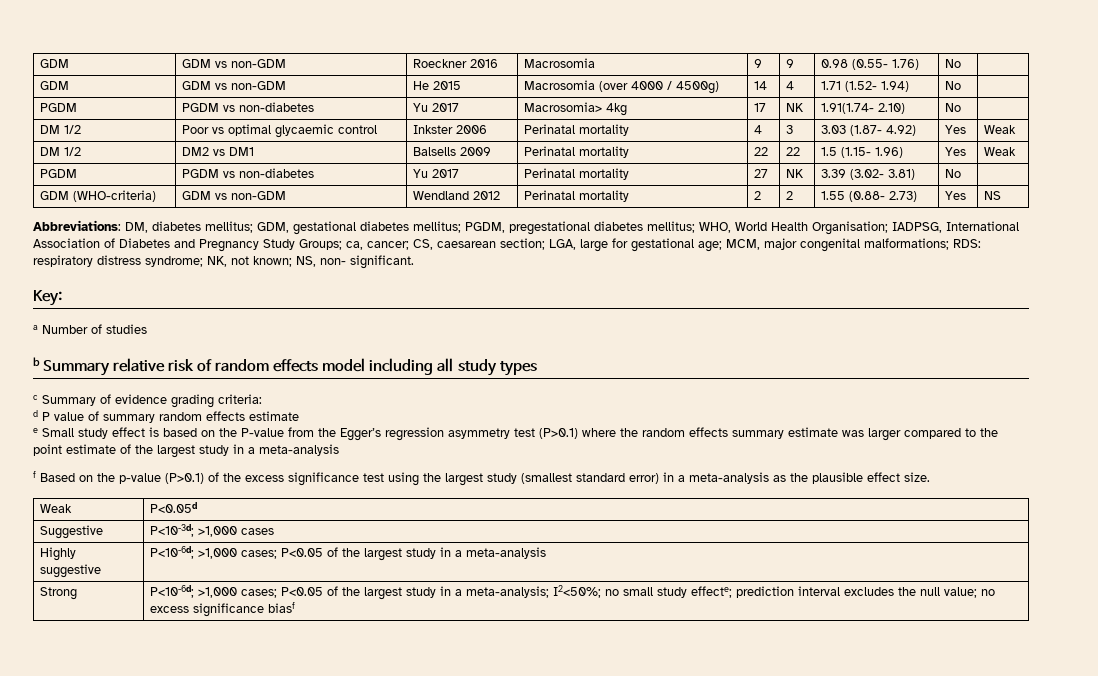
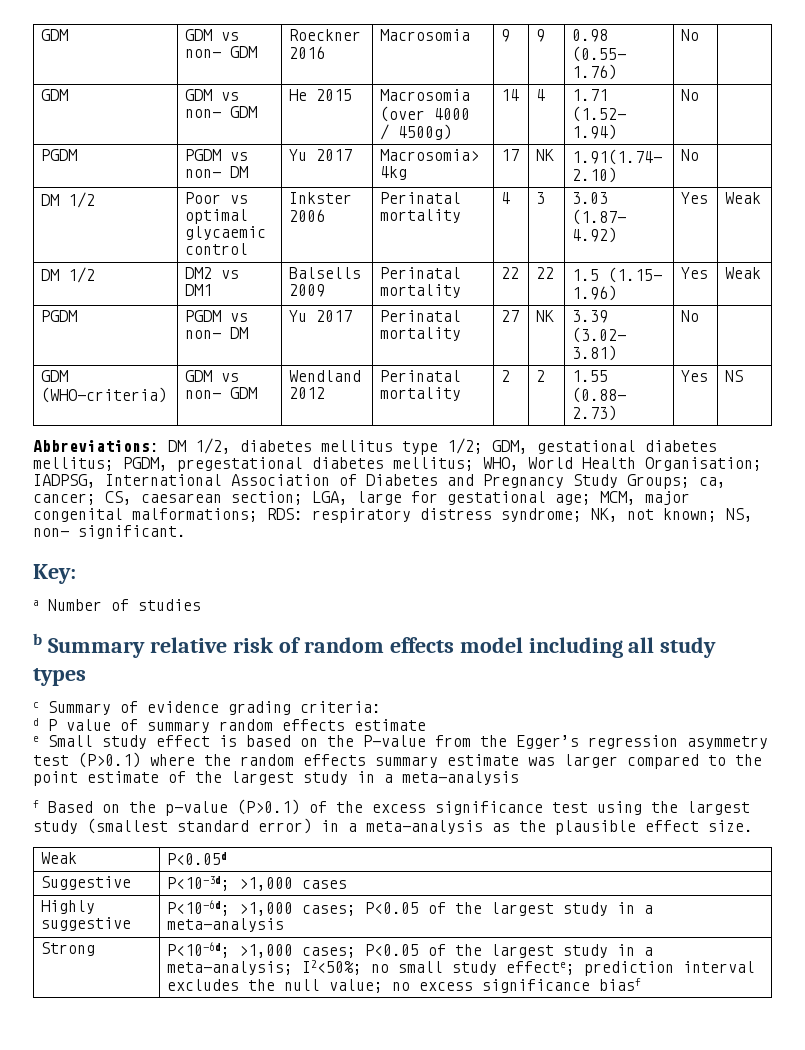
[40,59,70,68] [182,59,287,68] GDM | GDM vs non-GDM -> [41,29,69,41] [185,29,240,41] [185,46,258,58] GDM | GDM vs non- GDM
[231,81,287,90] non-GDM -> [185,106,258,118] non- GDM
[239,102,315,112] non-diabetes -> [185,166,249,178] non- DM
[239,168,315,178] non-diabetes -> [185,327,249,339] non- DM
[231,191,287,200] non-GDM -> [185,387,258,399] non- GDM
[125,221,253,233] DM, diabetes mellitus; -> [168,438,483,455] DM 1/2, diabetes mellitus type 1/2;

